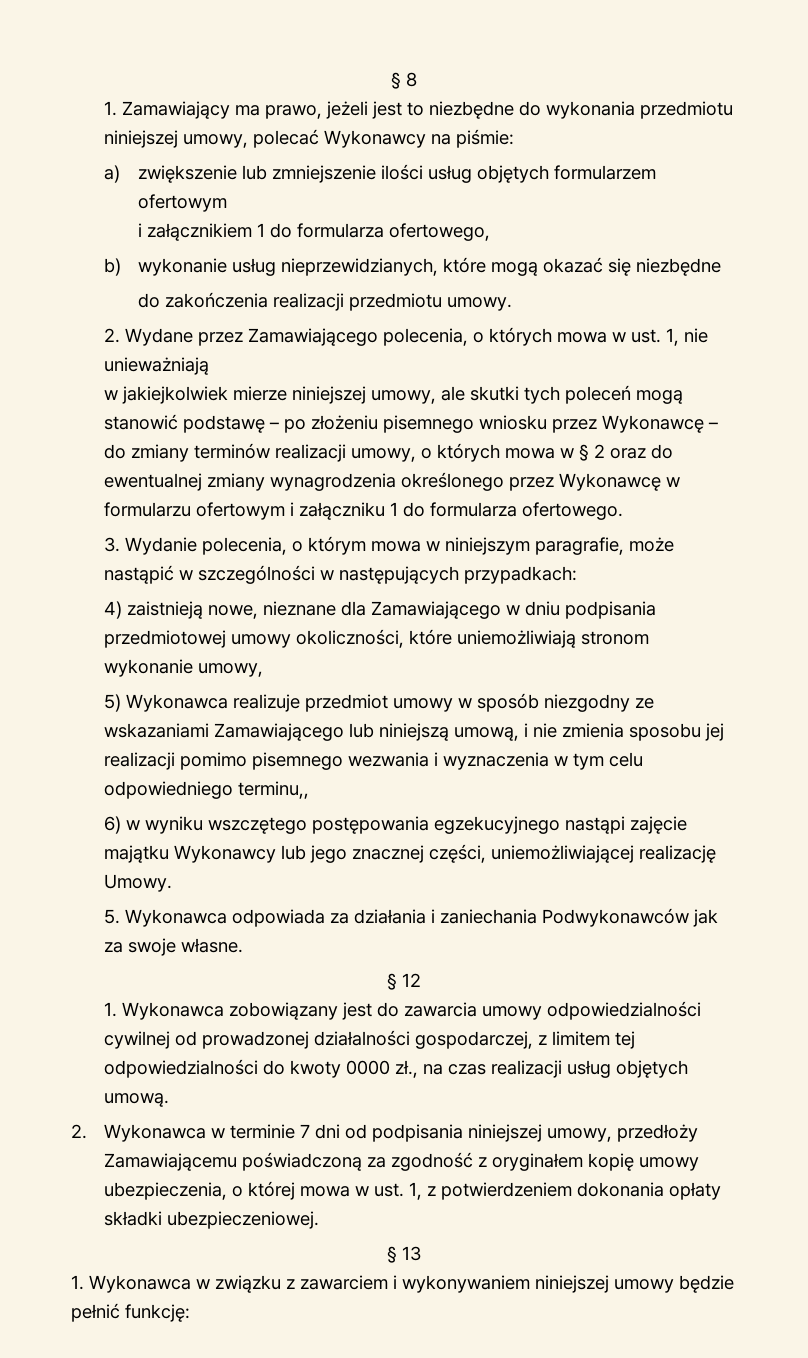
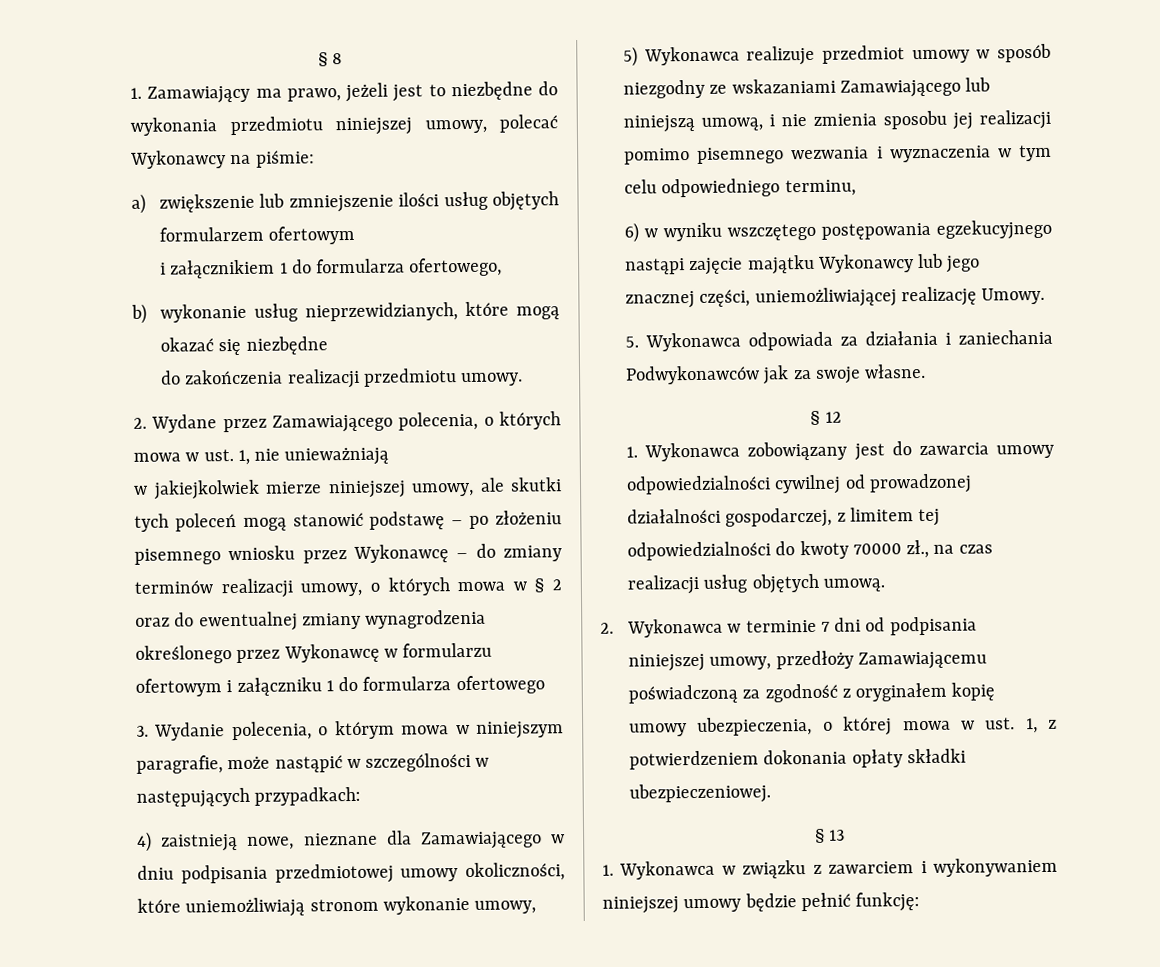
[522,502,624,520] ofertowego. -> [455,675,545,695] ofertowego
[238,781,310,799] terminu,, -> [784,179,856,197] terminu,
[346,1060,391,1075] 0000 -> [852,543,902,555] 70000

